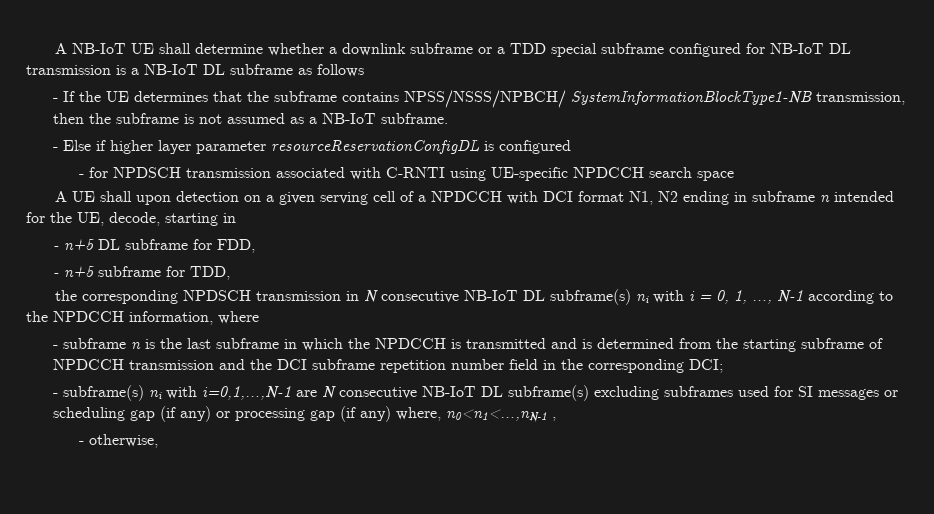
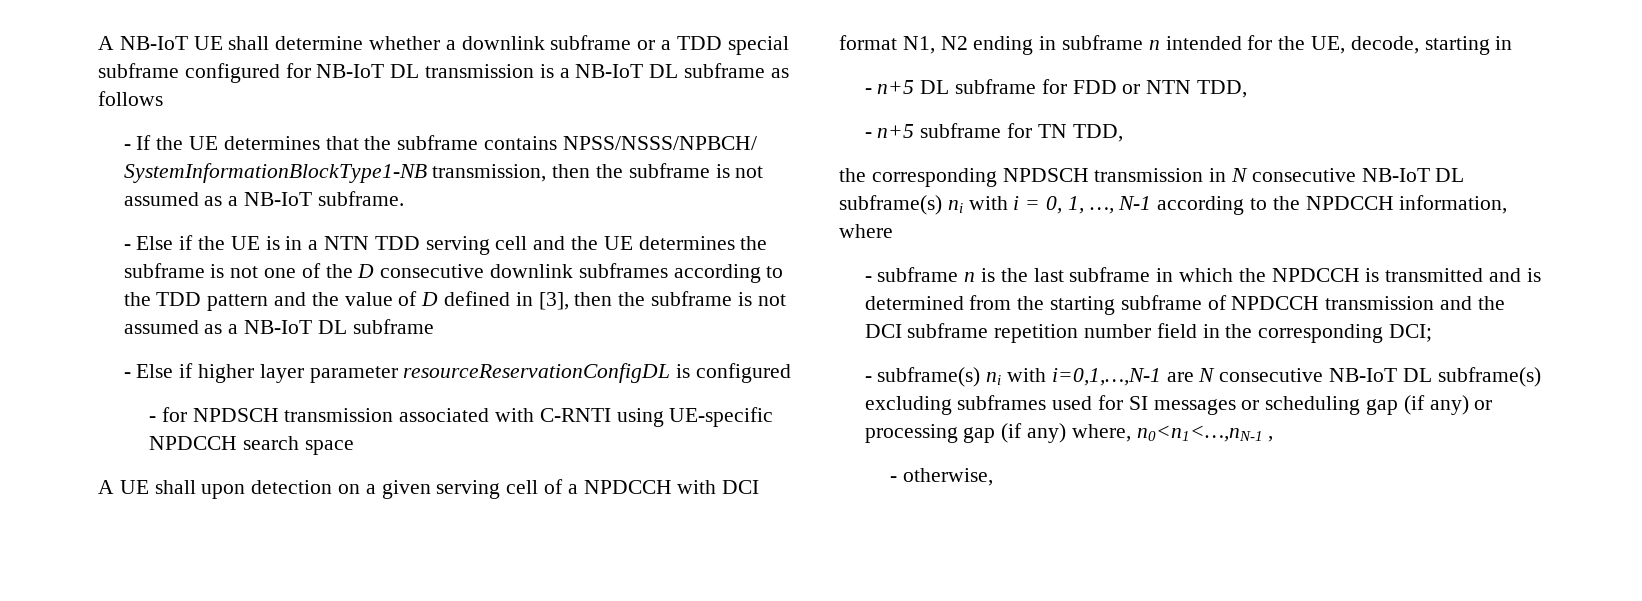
(448, 118) none -> [123,235,768,255] [123,263,784,283] [123,291,786,311] [123,319,434,334] // - Else if the UE is in a NTN TDD serving cell and the UE determines the subframe is not one of the D consecutive downlink subframes according to the TDD pattern and the value of D defined in [3], then the subframe is not assumed as a NB-IoT DL subframe
[216,239,255,253] FDD, -> [1072,80,1247,98] FDD or NTN TDD,
(185, 271) none -> [1037,124,1067,138] TN

